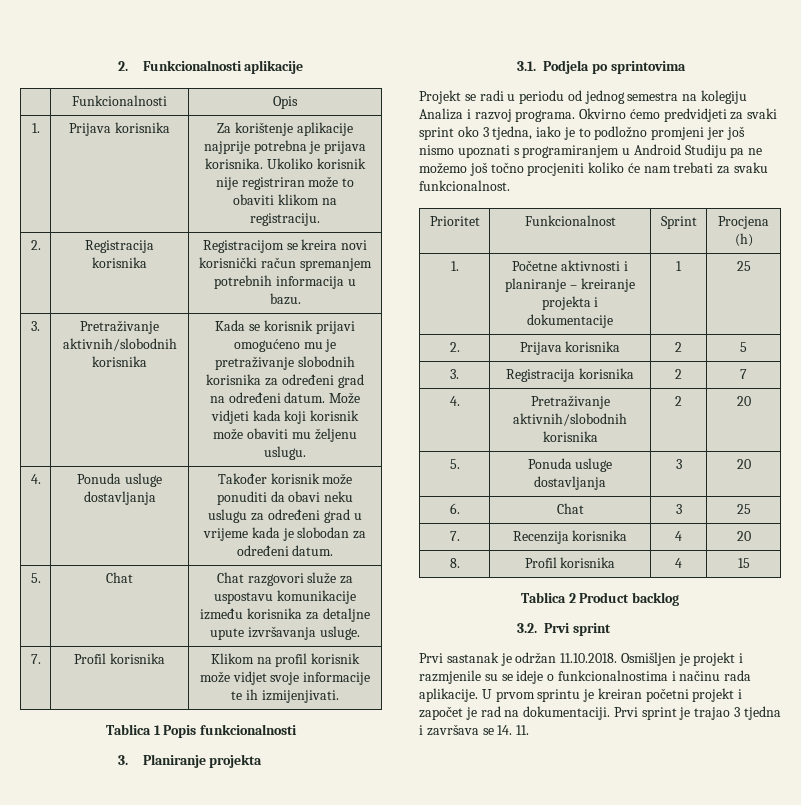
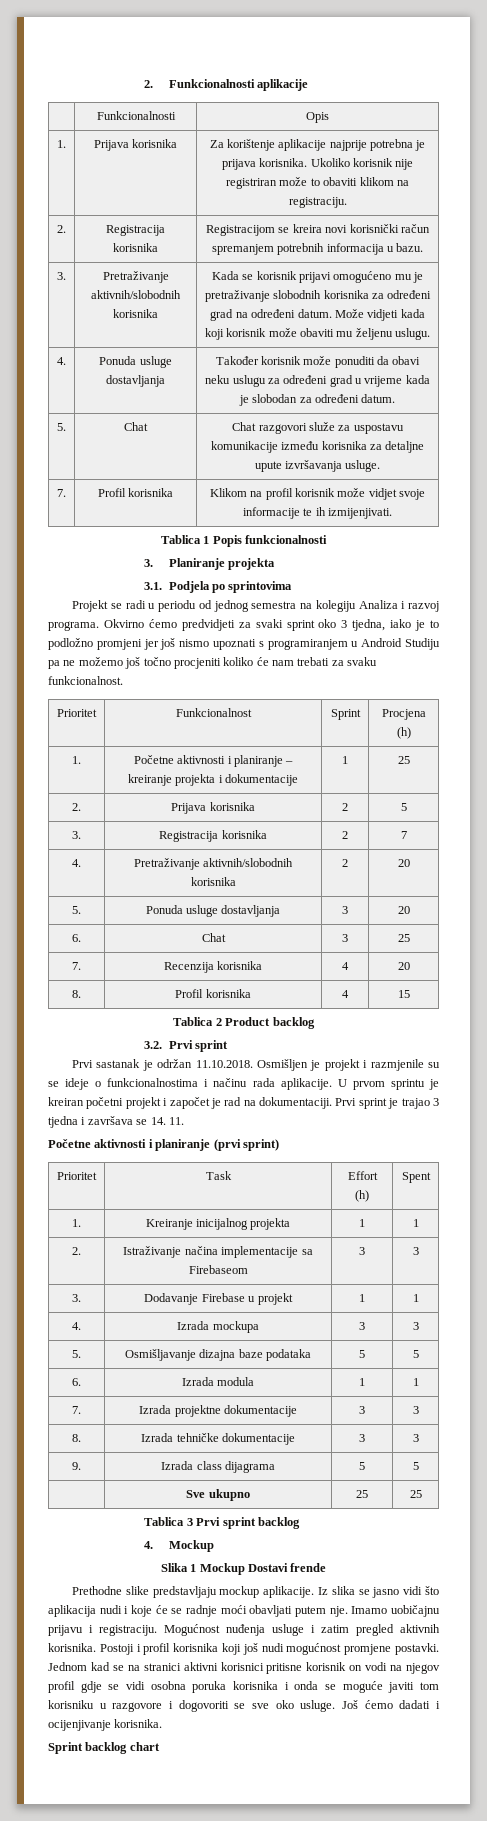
(530, 730) none -> [48,1139,279,1151] [57,1172,97,1180] [205,1171,232,1180] [347,1171,378,1180] [355,1190,369,1202] [401,1172,431,1183] [72,1219,81,1227] [145,1218,291,1230] [359,1219,365,1227] [412,1219,419,1227] [72,1247,81,1255] [123,1246,313,1258] [188,1265,248,1274] [359,1247,365,1255] [412,1247,419,1255] [72,1294,81,1302] [144,1293,293,1305] [359,1294,365,1302] [412,1294,419,1302] [72,1322,81,1330] [177,1321,259,1333] [359,1322,365,1330] [412,1322,419,1330] [72,1350,81,1358] [124,1349,312,1361] [359,1350,365,1358] [412,1350,419,1358] [72,1378,81,1386] [181,1377,255,1386] [359,1378,365,1386] [412,1378,419,1386] [72,1406,81,1414] [139,1405,297,1417] [359,1406,365,1414] [412,1406,419,1414] [72,1434,81,1442] [141,1433,295,1445] [359,1434,365,1442] [412,1434,419,1442] [72,1462,81,1470] [161,1461,275,1473] [359,1462,365,1470] [412,1462,419,1470] [186,1489,250,1501] [356,1490,368,1498] [409,1490,422,1498] [144,1517,300,1529] [144,1540,214,1552] [160,1563,327,1575] [72,1586,439,1598] [48,1605,441,1617] [48,1624,440,1636] [48,1643,440,1655] [48,1662,441,1674] [48,1681,440,1693] [48,1700,440,1712] [48,1719,163,1731] [48,1742,160,1754] // Početne aktivnosti i planiranje (prvi sprint) // Prioritet | Task | Effort (h) | Spent // 1. | Kreiranje inicijalnog projekta | 1 | 1 // 2. | Istraživanje načina implementacije sa Firebaseom | 3 | 3 // 3. | Dodavanje Firebase u projekt | 1 | 1 // 4. | Izrada mockupa | 3 | 3 // 5. | Osmišljavanje dizajna baze podataka | 5 | 5 // 6. | Izrada modula | 1 | 1 // 7. | Izrada projektne dokumentacije | 3 | 3 // 8. | Izrada tehničke dokumentacije | 3 | 3 // 9. | Izrada class dijagrama | 5 | 5 // | Sve ukupno | 25 | 25 // Tablica 3 Prvi sprint backlog // 4. Mockup // Slika 1 Mockup Dostavi frende // Prethodne slike predstavljaju mockup aplikacije. Iz slika se jasno vidi što aplikacija nudi i koje će se radnje moći obavljati putem nje. Imamo uobičajnu prijavu i registraciju. Mogućnost nuđenja usluge i zatim pregled aktivnih korisnika. Postoji i profil korisnika koji još nudi mogućnost promjene postavki. Jednom kad se na stranici aktivni korisnici pritisne korisnik on vodi na njegov profil gdje se vidi osobna poruka korisnika i onda se moguće javiti tom korisniku u razgovore i dogovoriti se sve oko usluge. Još ćemo dadati i ocijenjivanje korisnika. // Sprint backlog chart

